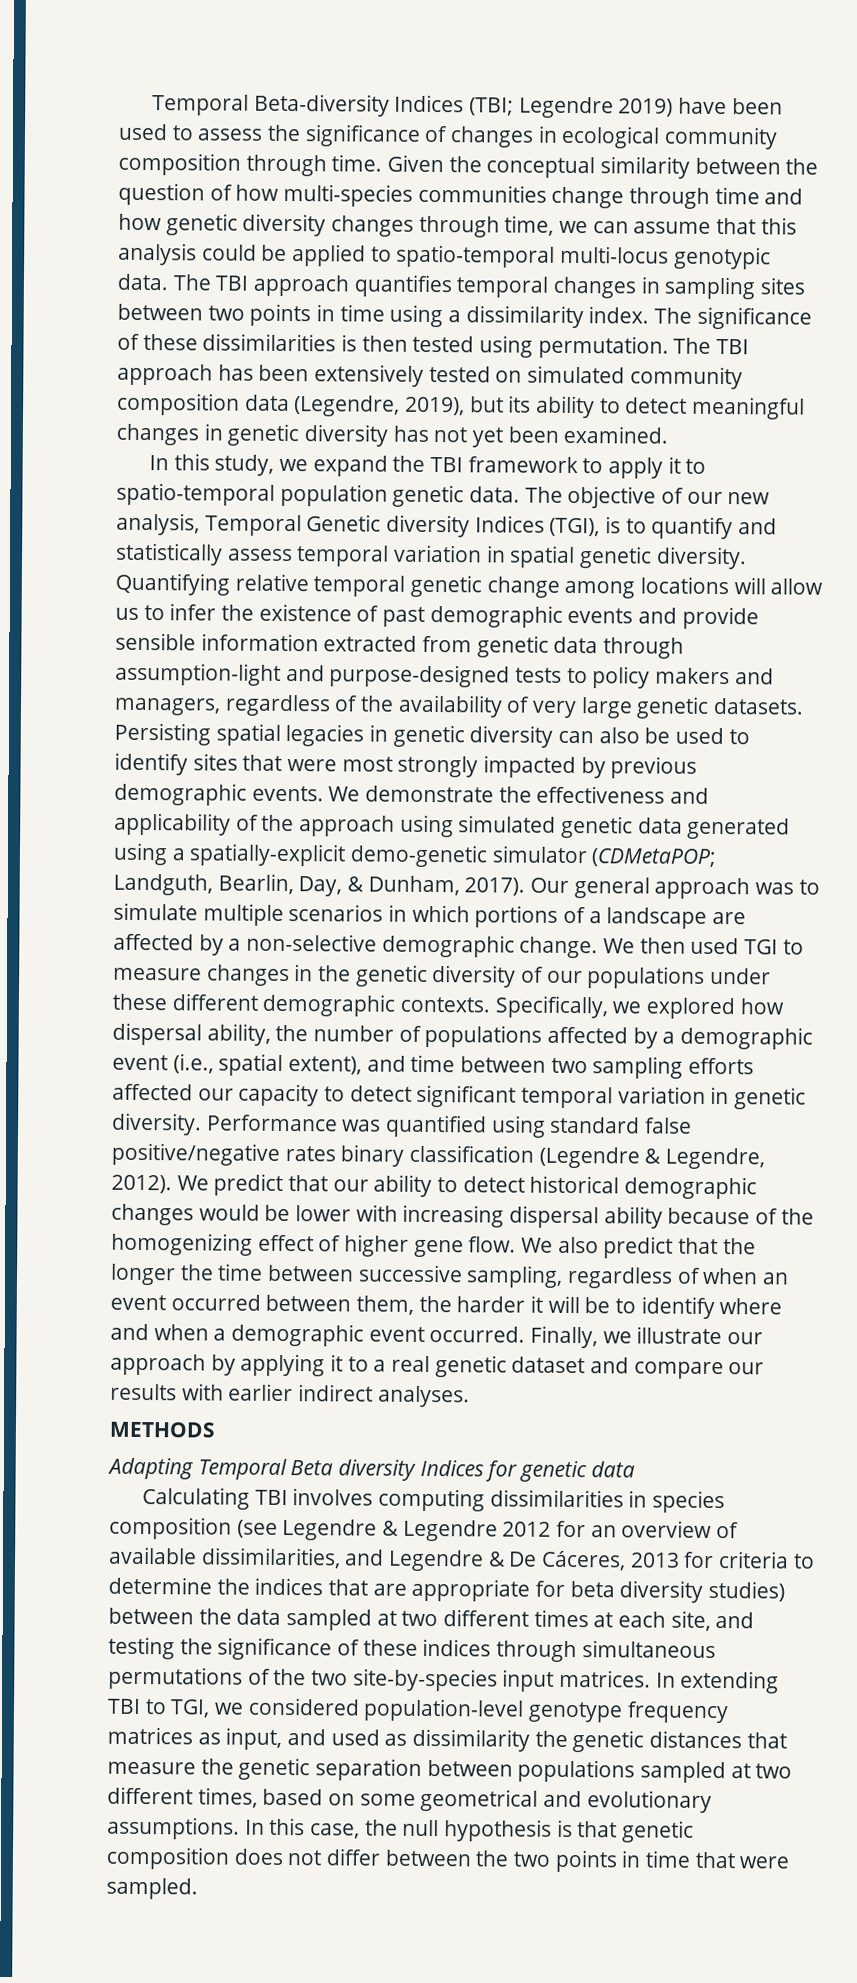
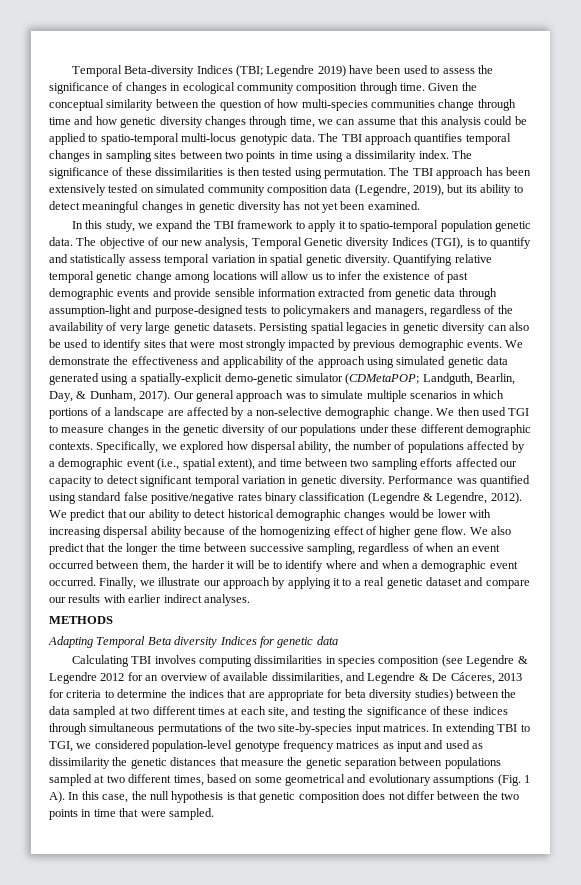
[592,666,731,689] policy makers -> [282,305,350,317] policymakers
[225,1727,283,1751] input, -> [397,741,422,752] input
[107,1816,240,1840] assumptions. -> [433,774,530,786] [49,791,65,803] assumptions (Fig. 1 A).

